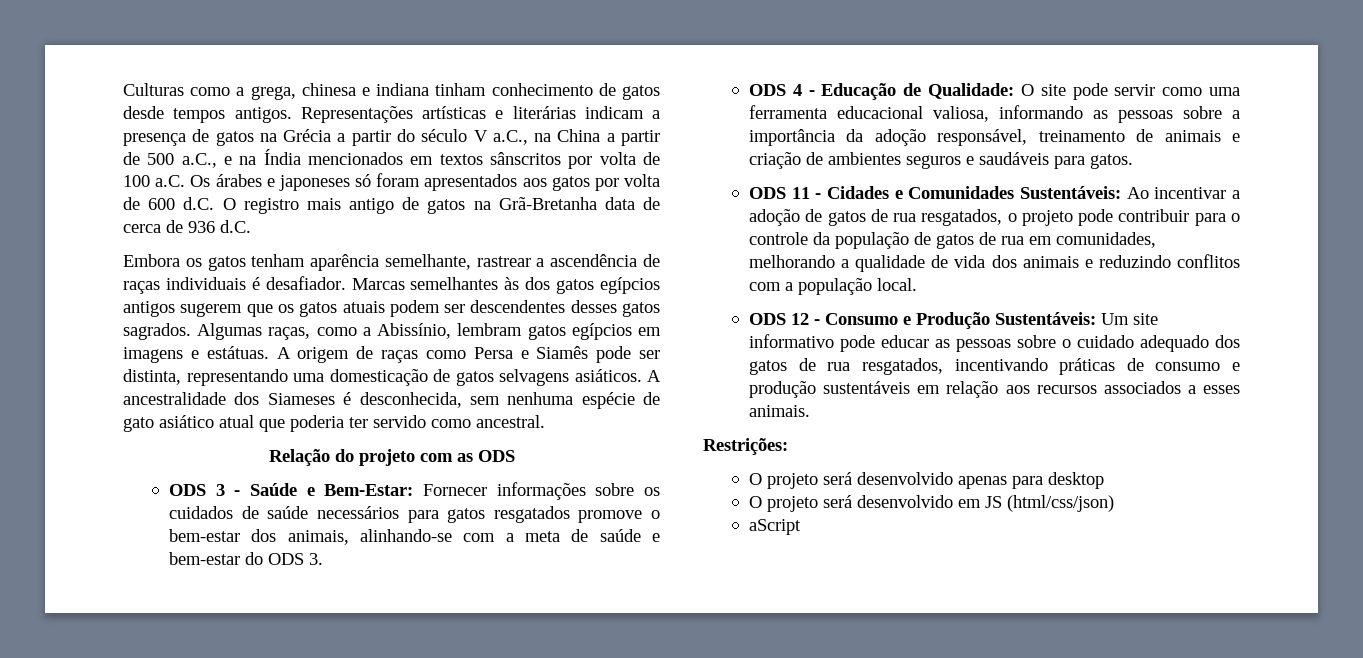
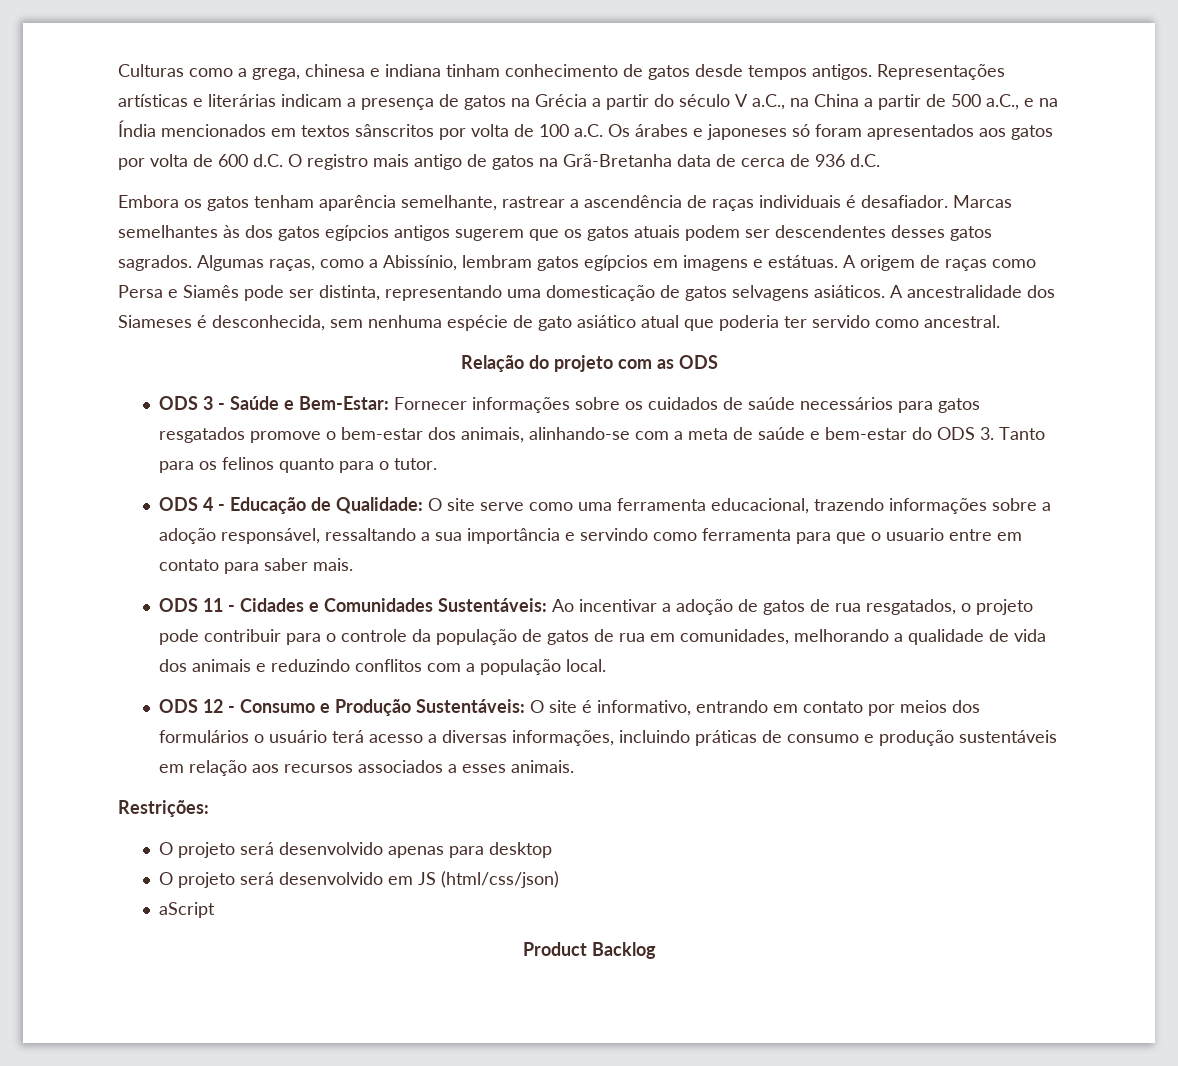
(324, 559) none -> [999,427,1046,440] [159,457,438,473] Tanto para os felinos quanto para o tutor.
[1072,83,1156,100] pode servir -> [480,502,525,511] serve
[837,105,1240,123] [749,129,1240,146] [749,152,1134,169] educacional valiosa, informando as pessoas sobre a importância da adoção responsável, treinamento de animais e criação de ambientes seguros e saudáveis para gatos. -> [711,498,1052,514] [159,528,1023,544] [159,558,354,574] educacional, trazendo informações sobre a adoção responsável, ressaltando a sua importância e servindo como ferramenta para que o usuario entre em contato para saber mais.
[1101,313,1159,325] [749,334,1240,352] [749,358,1048,375] Um site informativo pode educar as pessoas sobre o cuidado adequado dos gatos de rua resgatados, incentivando -> [530,700,981,716] [159,730,691,746] O site é informativo, entrando em contato por meios dos formulários o usuário terá acesso a diversas informações, incluindo
(802, 527) none -> [522,942,656,959] // Product Backlog

